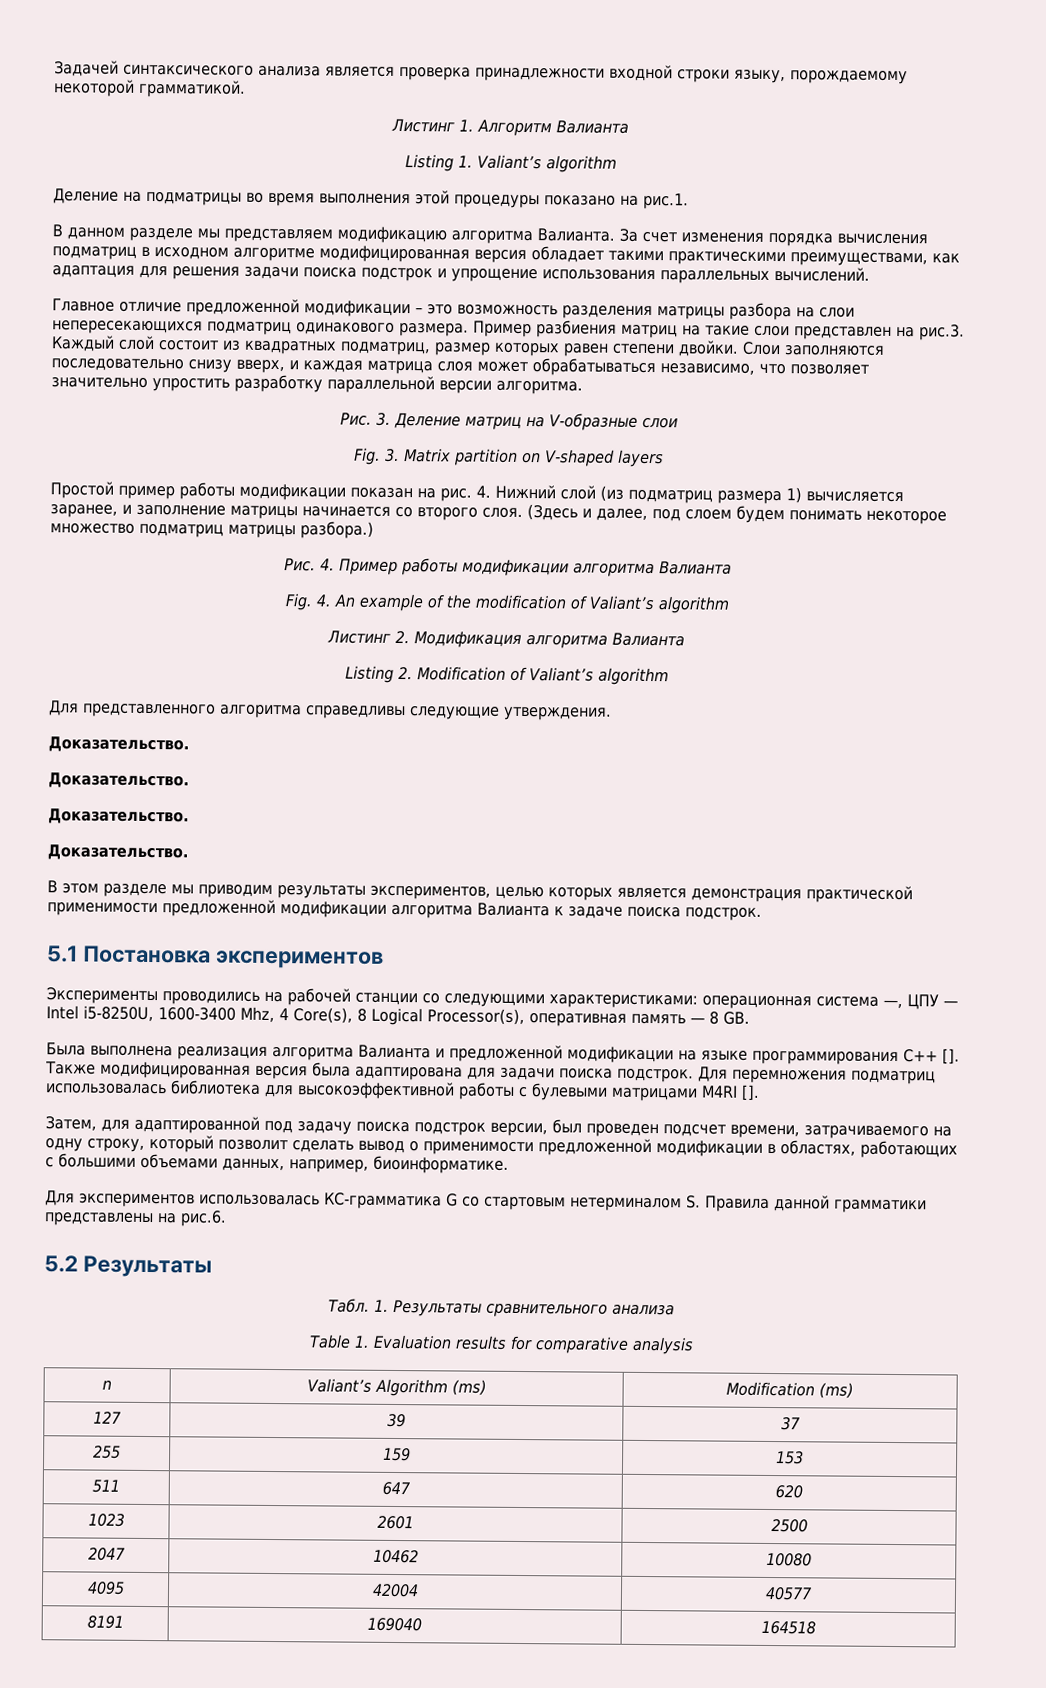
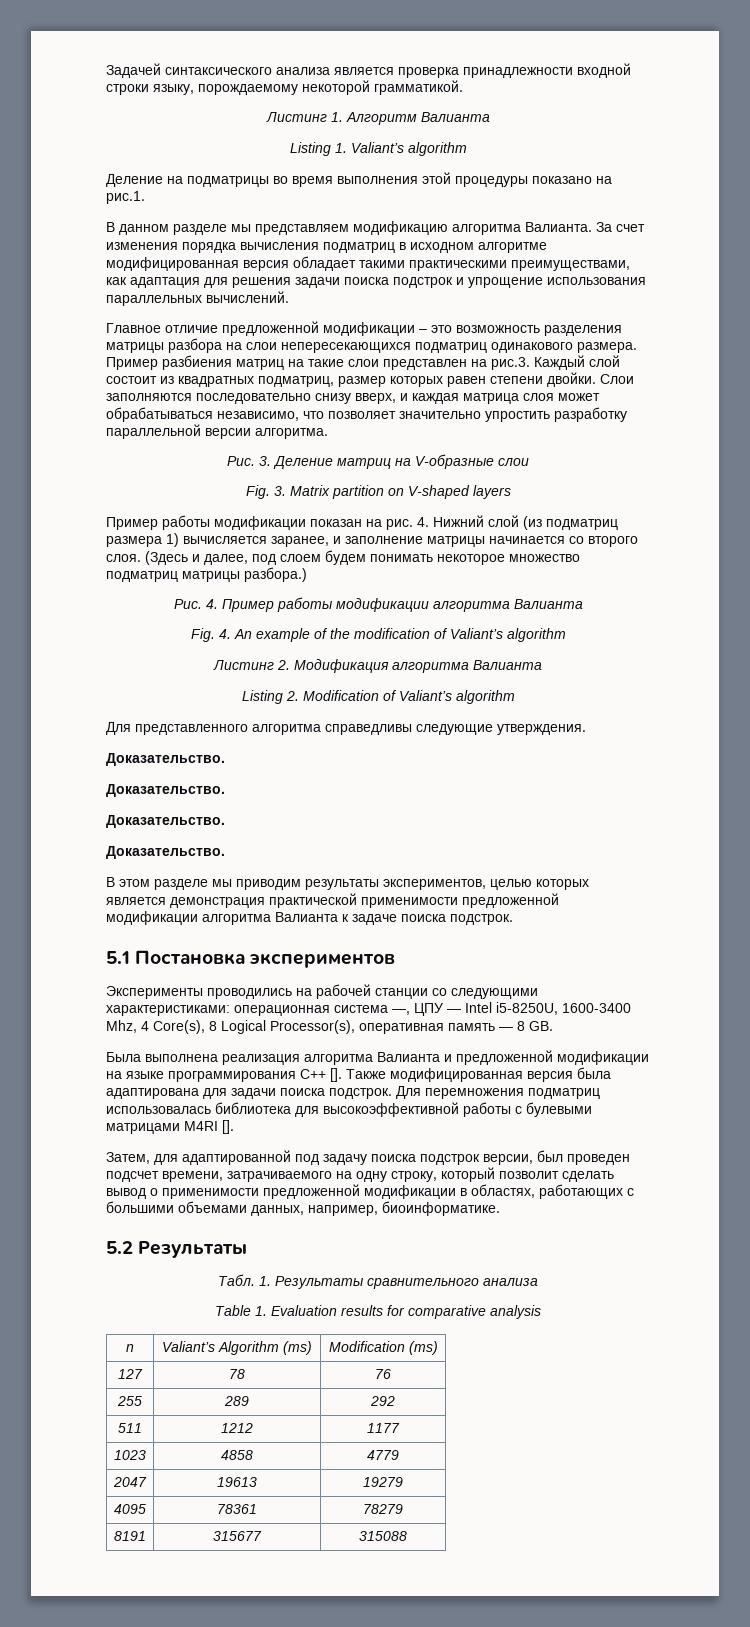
[50,481,175,500] Простой пример -> [106,517,158,530] Пример
[45,1190,927,1214] [44,1210,227,1227] // Для экспериментов использовалась КС-грамматика G со стартовым нетерминалом S. Правила данной грамматики представлены на рис.6. -> (500, 1208) none
[387,1413,406,1428] [780,1417,801,1431] 39 | 37 -> [229,1369,245,1379] [375,1369,391,1379] 78 | 76
[382,1447,411,1462] [776,1451,804,1465] 159 | 153 -> [224,1396,249,1406] [370,1396,395,1406] 289 | 292
[381,1481,411,1496] [775,1485,803,1499] 647 | 620 -> [221,1423,253,1433] [367,1423,400,1433] 1212 | 1177
[377,1515,414,1530] [770,1519,808,1533] 2601 | 2500 -> [221,1450,253,1460] [367,1450,399,1460] 4858 | 4779
[372,1549,419,1564] [766,1552,812,1567] 10462 | 10080 -> [217,1477,257,1487] [363,1477,403,1487] 19613 | 19279
[371,1583,419,1598] [765,1586,813,1601] 42004 | 40577 -> [217,1504,257,1514] [363,1504,403,1514] 78361 | 78279
[367,1617,422,1632] [760,1620,816,1635] 169040 | 164518 -> [213,1531,262,1541] [359,1531,407,1541] 315677 | 315088

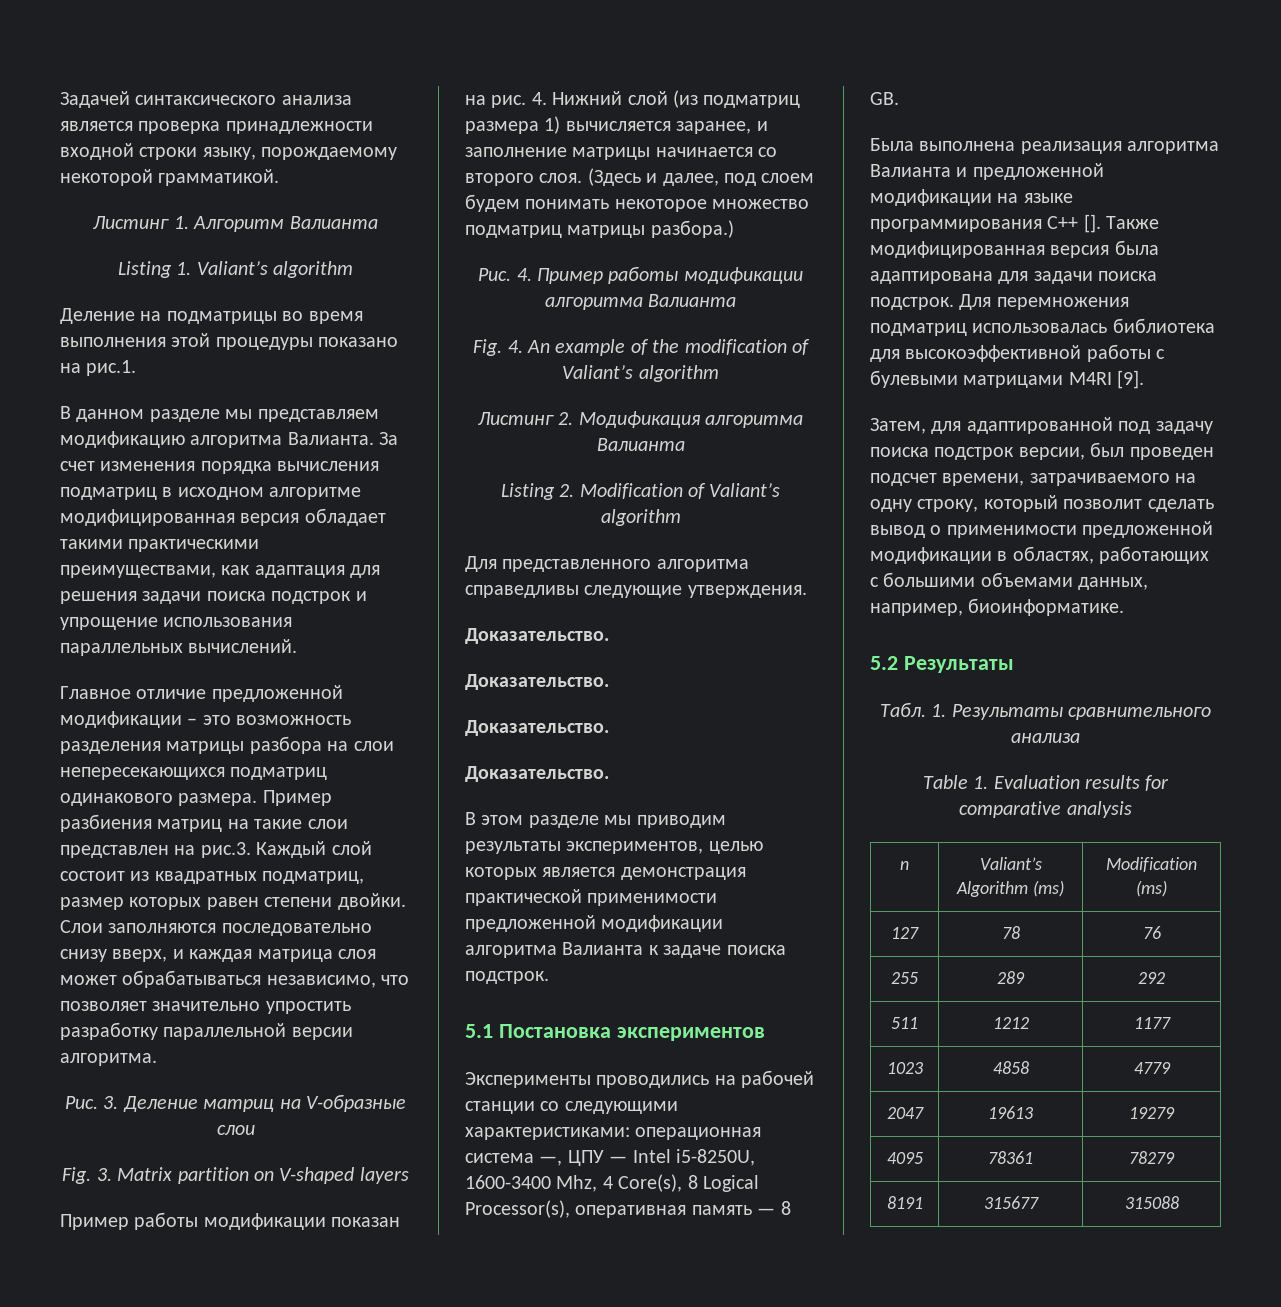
[222,1120,234,1134] []. -> [1117,370,1145,389] [9].

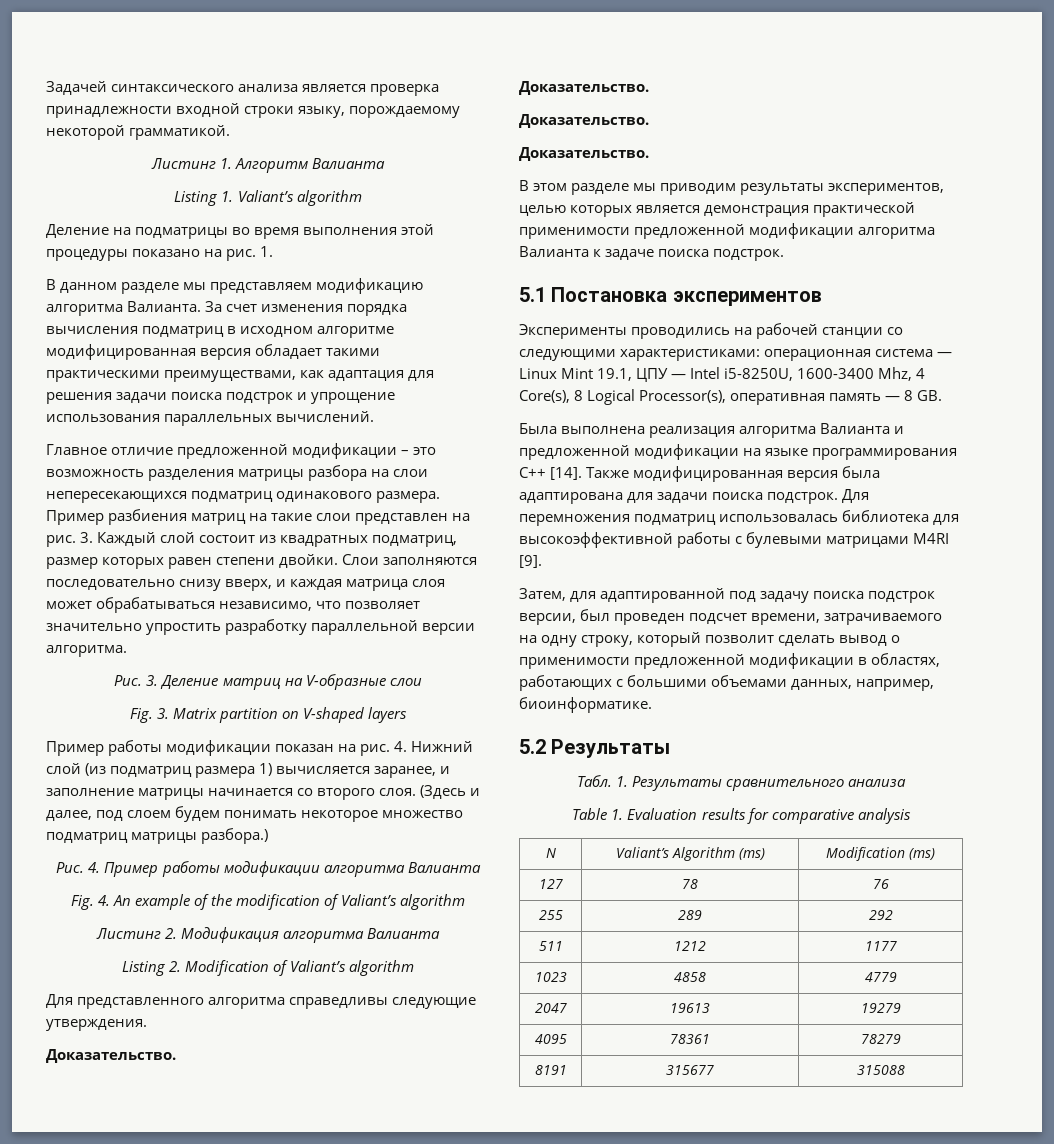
[86,360,137,376] рис.1. -> [226,246,274,261] рис. 1.
[200,842,251,858] рис.3. -> [46,532,94,547] рис. 3.
[539,1156,563,1166] —, -> [937,352,953,357] [519,368,633,381] — Linux Mint 19.1,
[1083,214,1101,233] []. -> [550,467,583,480] [14].
[900,861,909,870] n -> [545,848,556,858] N

